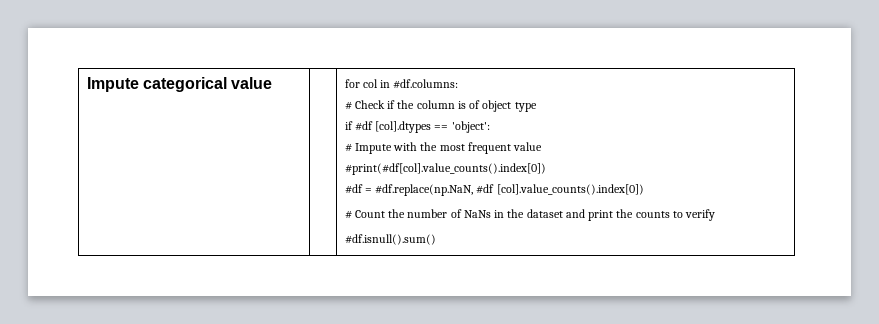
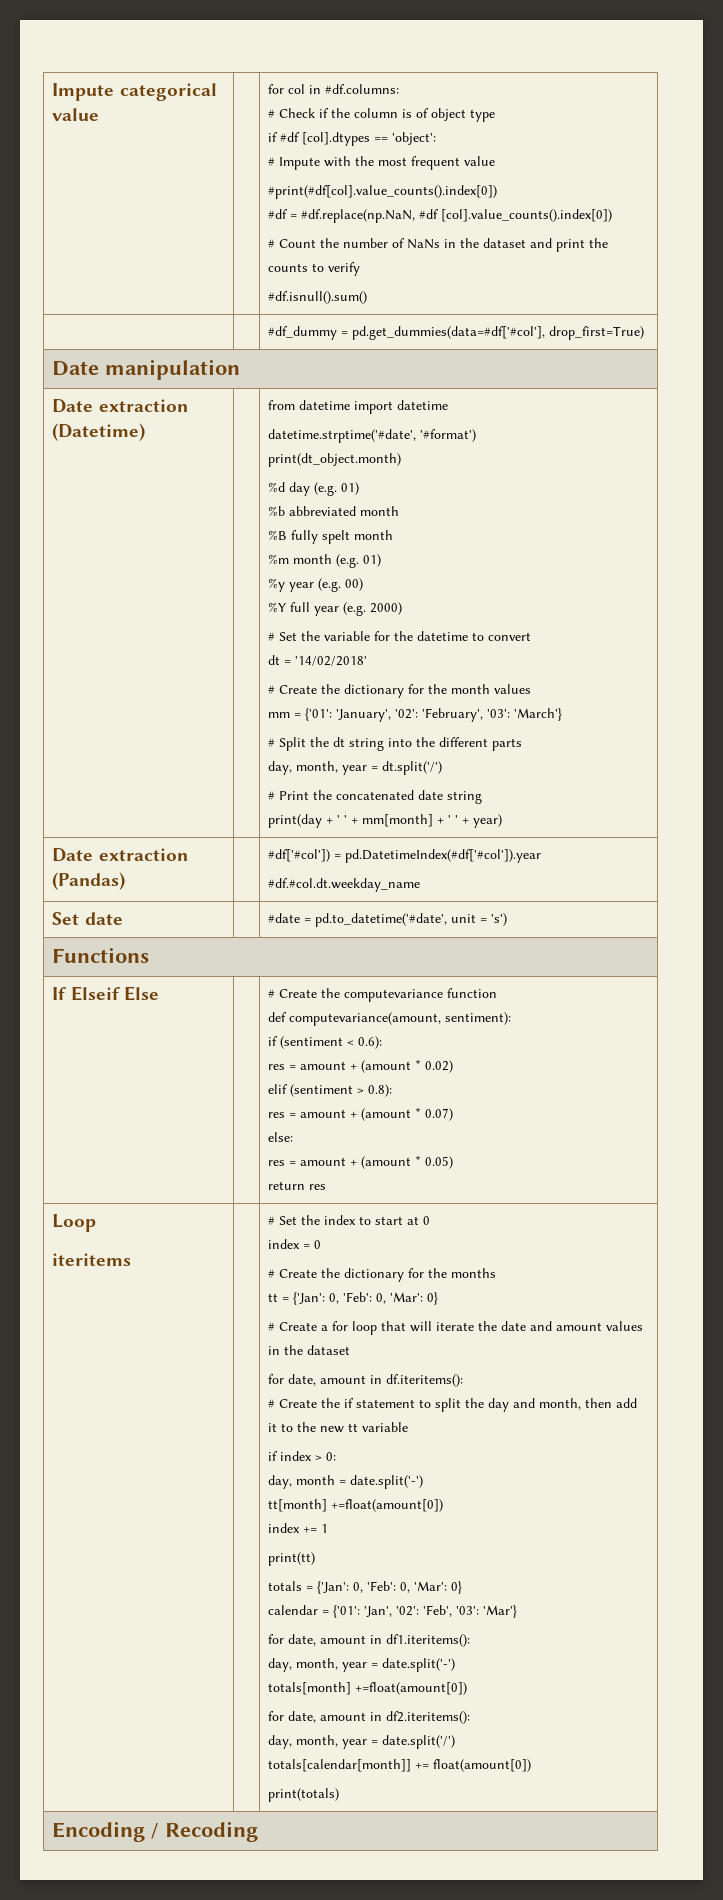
(436, 239) none -> [268,326,645,340] [52,359,241,380] [52,399,188,413] [52,423,146,441] [268,400,449,414] [268,429,477,443] [268,453,402,467] [268,482,360,496] [268,506,400,516] [268,530,394,544] [268,554,382,568] [268,578,364,592] [268,602,403,616] [268,631,532,641] [268,655,368,666] [268,684,532,698] [268,708,563,722] [268,737,523,751] [268,761,443,775] [268,790,483,804] [268,814,503,828] [52,848,188,862] [52,872,126,890] [268,849,542,863] [268,878,421,892] [52,912,123,925] [268,913,508,927] [52,947,150,963] [52,986,159,1001] [268,988,498,1002] [268,1012,512,1026] [268,1036,383,1049] [268,1059,454,1073] [268,1084,393,1097] [268,1107,454,1121] [268,1132,294,1142] [268,1155,454,1169] [268,1181,327,1190] [52,1214,97,1232] [52,1253,132,1266] [268,1215,431,1225] [268,1239,322,1249] [268,1268,497,1282] [268,1292,439,1305] [268,1321,644,1335] [268,1345,351,1355] [268,1374,464,1387] [268,1398,638,1412] [268,1422,409,1433] [268,1451,337,1461] [268,1475,424,1489] [268,1499,444,1512] [268,1523,329,1533] [268,1552,316,1566] [268,1581,463,1594] [268,1605,518,1618] [268,1634,471,1647] [268,1658,456,1672] [268,1682,468,1695] [268,1711,471,1724] [268,1735,456,1749] [268,1759,532,1772] [268,1788,340,1802] [52,1821,259,1842] // | | #df_dummy = pd.get_dummies(data=#df['#col'], drop_first=True) // Date manipulation // Date extraction (Datetime) | | from datetime import datetime // datetime.strptime('#date', '#format') // print(dt_object.month) // %d day (e.g. 01) // %b abbreviated month // %B fully spelt month // %m month (e.g. 01) // %y year (e.g. 00) // %Y full year (e.g. 2000) // # Set the variable for the datetime to convert // dt = '14/02/2018' // # Create the dictionary for the month values // mm = {'01': 'January', '02': 'February', '03': 'March'} // # Split the dt string into the different parts // day, month, year = dt.split('/') // # Print the concatenated date string // print(day + ' ' + mm[month] + ' ' + year) // Date extraction (Pandas) | | #df['#col']) = pd.DatetimeIndex(#df['#col']).year // #df.#col.dt.weekday_name // Set date | | #date = pd.to_datetime('#date', unit = 's') // Functions // If Elseif Else | | # Create the computevariance function // def computevariance(amount, sentiment): // if (sentiment < 0.6): // res = amount + (amount * 0.02) // elif (sentiment > 0.8): // res = amount + (amount * 0.07) // else: // res = amount + (amount * 0.05) // return res // Loop // iteritems | | # Set the index to start at 0 // index = 0 // # Create the dictionary for the months // tt = {'Jan': 0, 'Feb': 0, 'Mar': 0} // # Create a for loop that will iterate the date and amount values in the dataset // for date, amount in df.iteritems(): // # Create the if statement to split the day and month, then add it to the new tt variable // if index > 0: // day, month = date.split('-') // tt[month] +=float(amount[0]) // index += 1 // print(tt) // totals = {'Jan': 0, 'Feb': 0, 'Mar': 0} // calendar = {'01': 'Jan', '02': 'Feb', '03': 'Mar'} // for date, amount in df1.iteritems(): // day, month, year = date.split('-') // totals[month] +=float(amount[0]) // for date, amount in df2.iteritems(): // day, month, year = date.split('/') // totals[calendar[month]] += float(amount[0]) // print(totals) // Encoding / Recoding

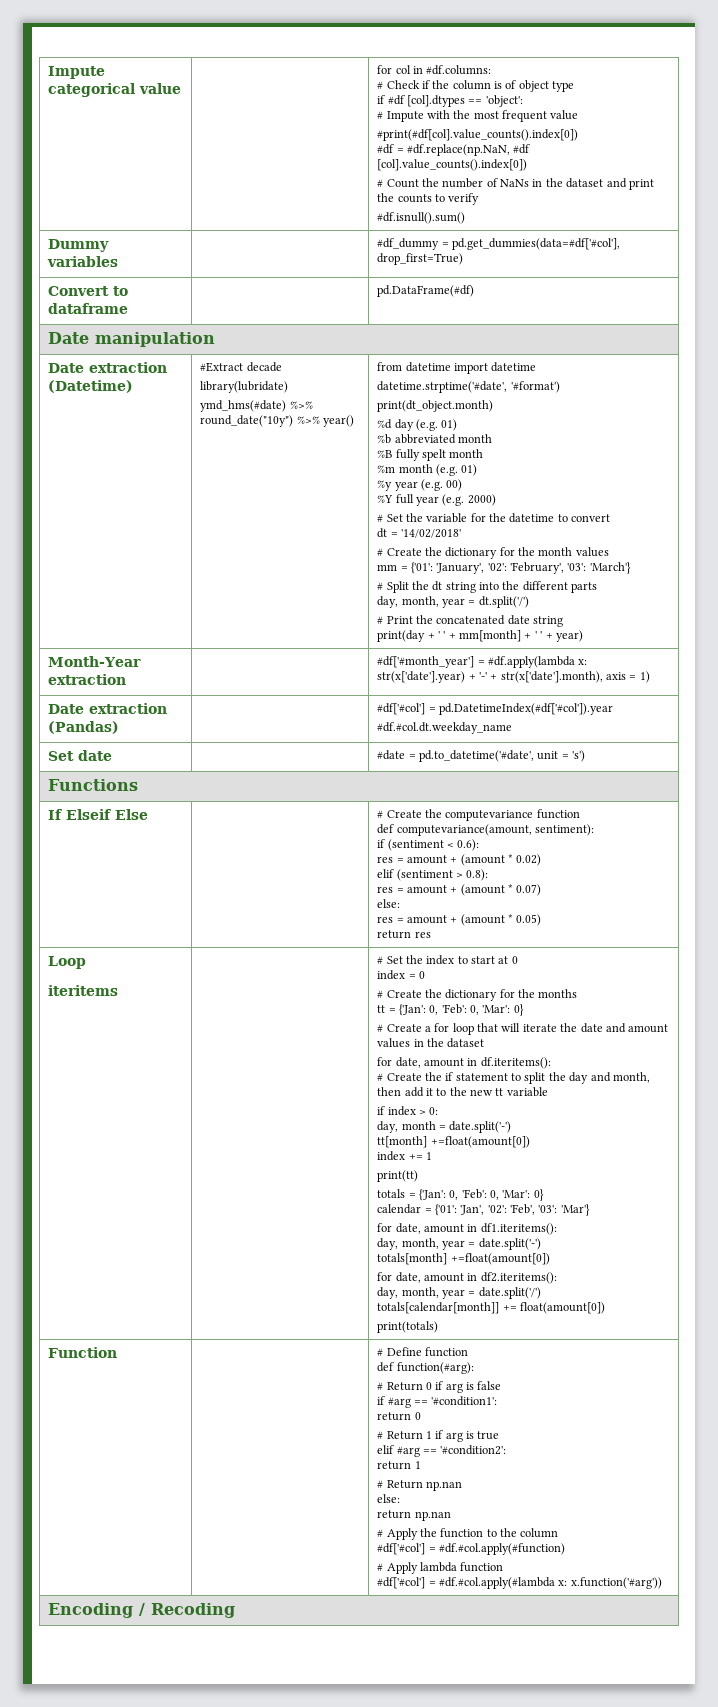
(368, 297) none -> [48,239,110,252] [47,256,119,267] Dummy variables
(645, 333) none -> [48,286,129,296] [48,303,129,314] [377,285,475,297] // Convert to dataframe | | pd.DataFrame(#df)
(146, 432) none -> [200,362,282,372] [200,381,289,393] [200,400,313,412] [200,415,354,427] #Extract decade // library(lubridate) // ymd_hms(#date) %>% round_date("10y") %>% year()
(503, 821) none -> [48,656,142,667] [48,674,127,685] [377,656,588,668] [377,671,650,683] // Month-Year extraction | | #df['#month_year'] = #df.apply(lambda x: str(x['date'].year) + '-' + str(x['date'].month), axis = 1)
[268,849,331,862] #df['#col']) -> [377,703,426,715] #df['#col']
(340, 1795) none -> [48,1347,118,1358] [377,1347,468,1357] [377,1362,474,1374] [377,1381,502,1393] [377,1396,498,1408] [377,1412,421,1421] [377,1430,500,1442] [377,1445,507,1457] [377,1461,421,1470] [377,1480,462,1491] [377,1494,401,1503] [377,1510,451,1521] [377,1528,559,1540] [377,1543,565,1555] [377,1562,504,1574] [377,1577,662,1589] // Function | | # Define function // def function(#arg): // # Return 0 if arg is false // if #arg == '#condition1': // return 0 // # Return 1 if arg is true // elif #arg == '#condition2': // return 1 // # Return np.nan // else: // return np.nan // # Apply the function to the column // #df['#col'] = #df.#col.apply(#function) // # Apply lambda function // #df['#col'] = #df.#col.apply(#lambda x: x.function('#arg'))

